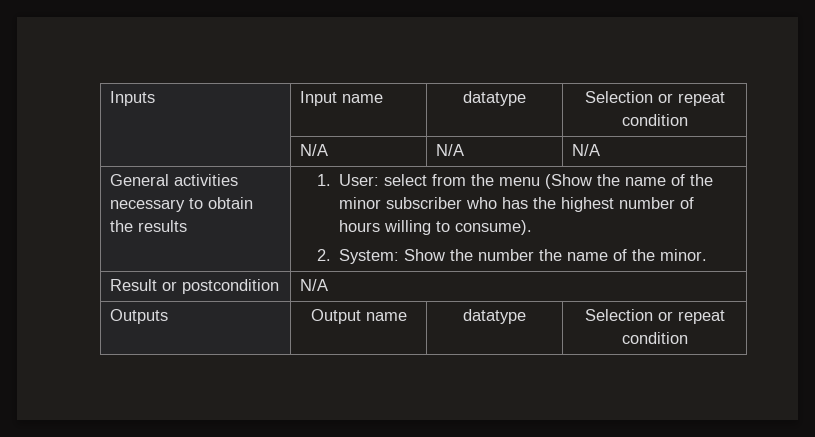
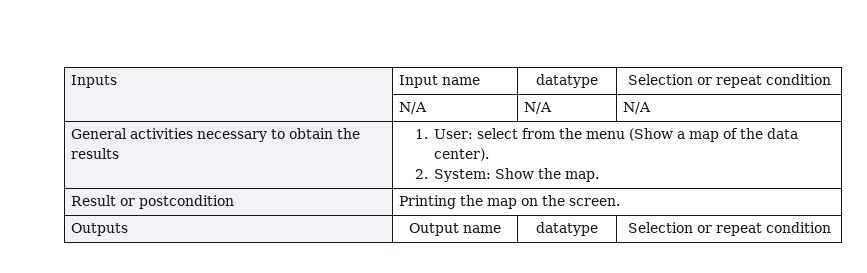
[597,174,714,186] [339,197,695,212] [339,220,533,235] [316,249,708,264] [110,279,280,294] [300,279,329,291] the name of the minor subscriber who has the highest number of hours willing to consume). // 2. System: Show the number the name of the minor. // Result or postcondition | N/A -> [677,128,799,142] [434,148,490,161] [414,168,600,182] [70,195,234,209] [398,195,620,209] a map of the data center). // 2. System: Show the map. // Result or postcondition | Printing the map on the screen.

